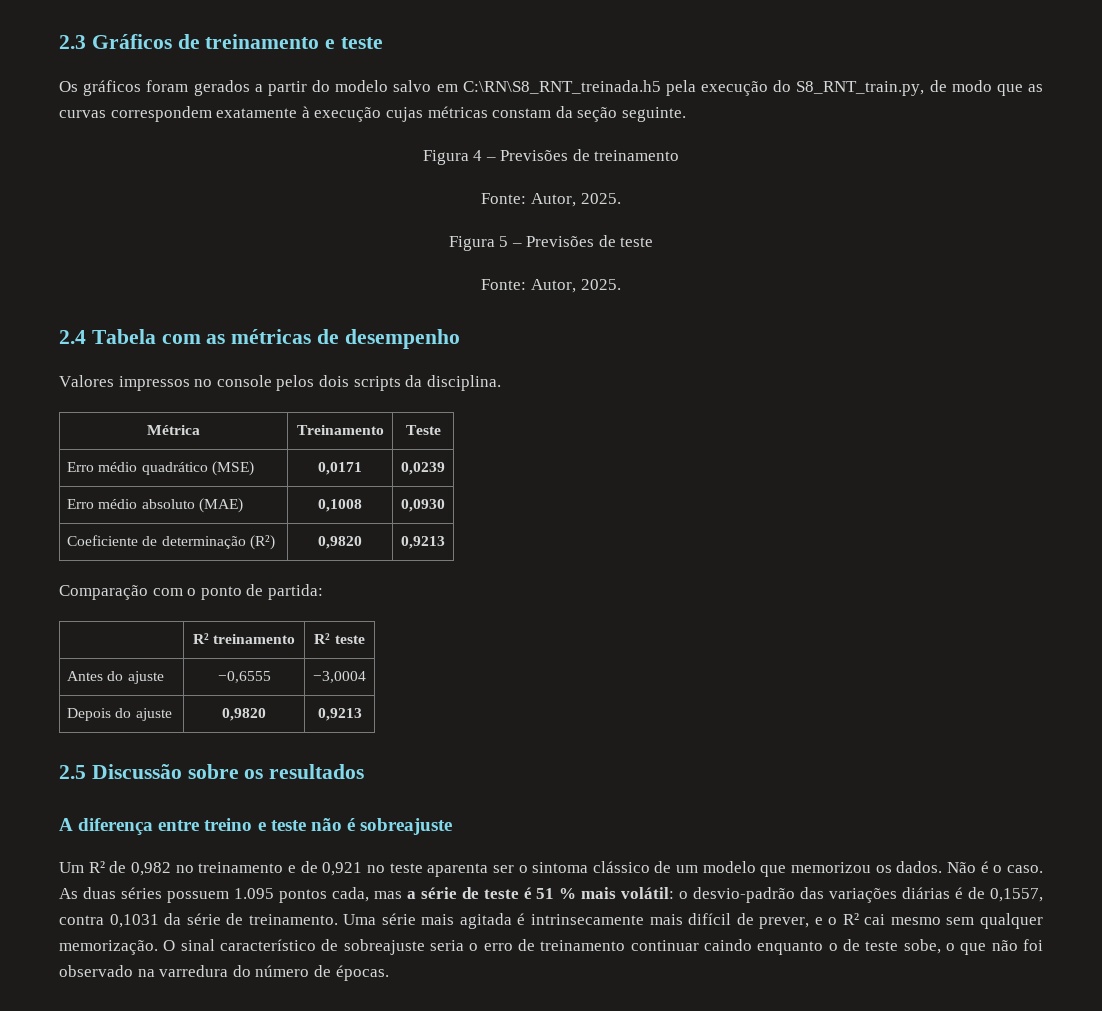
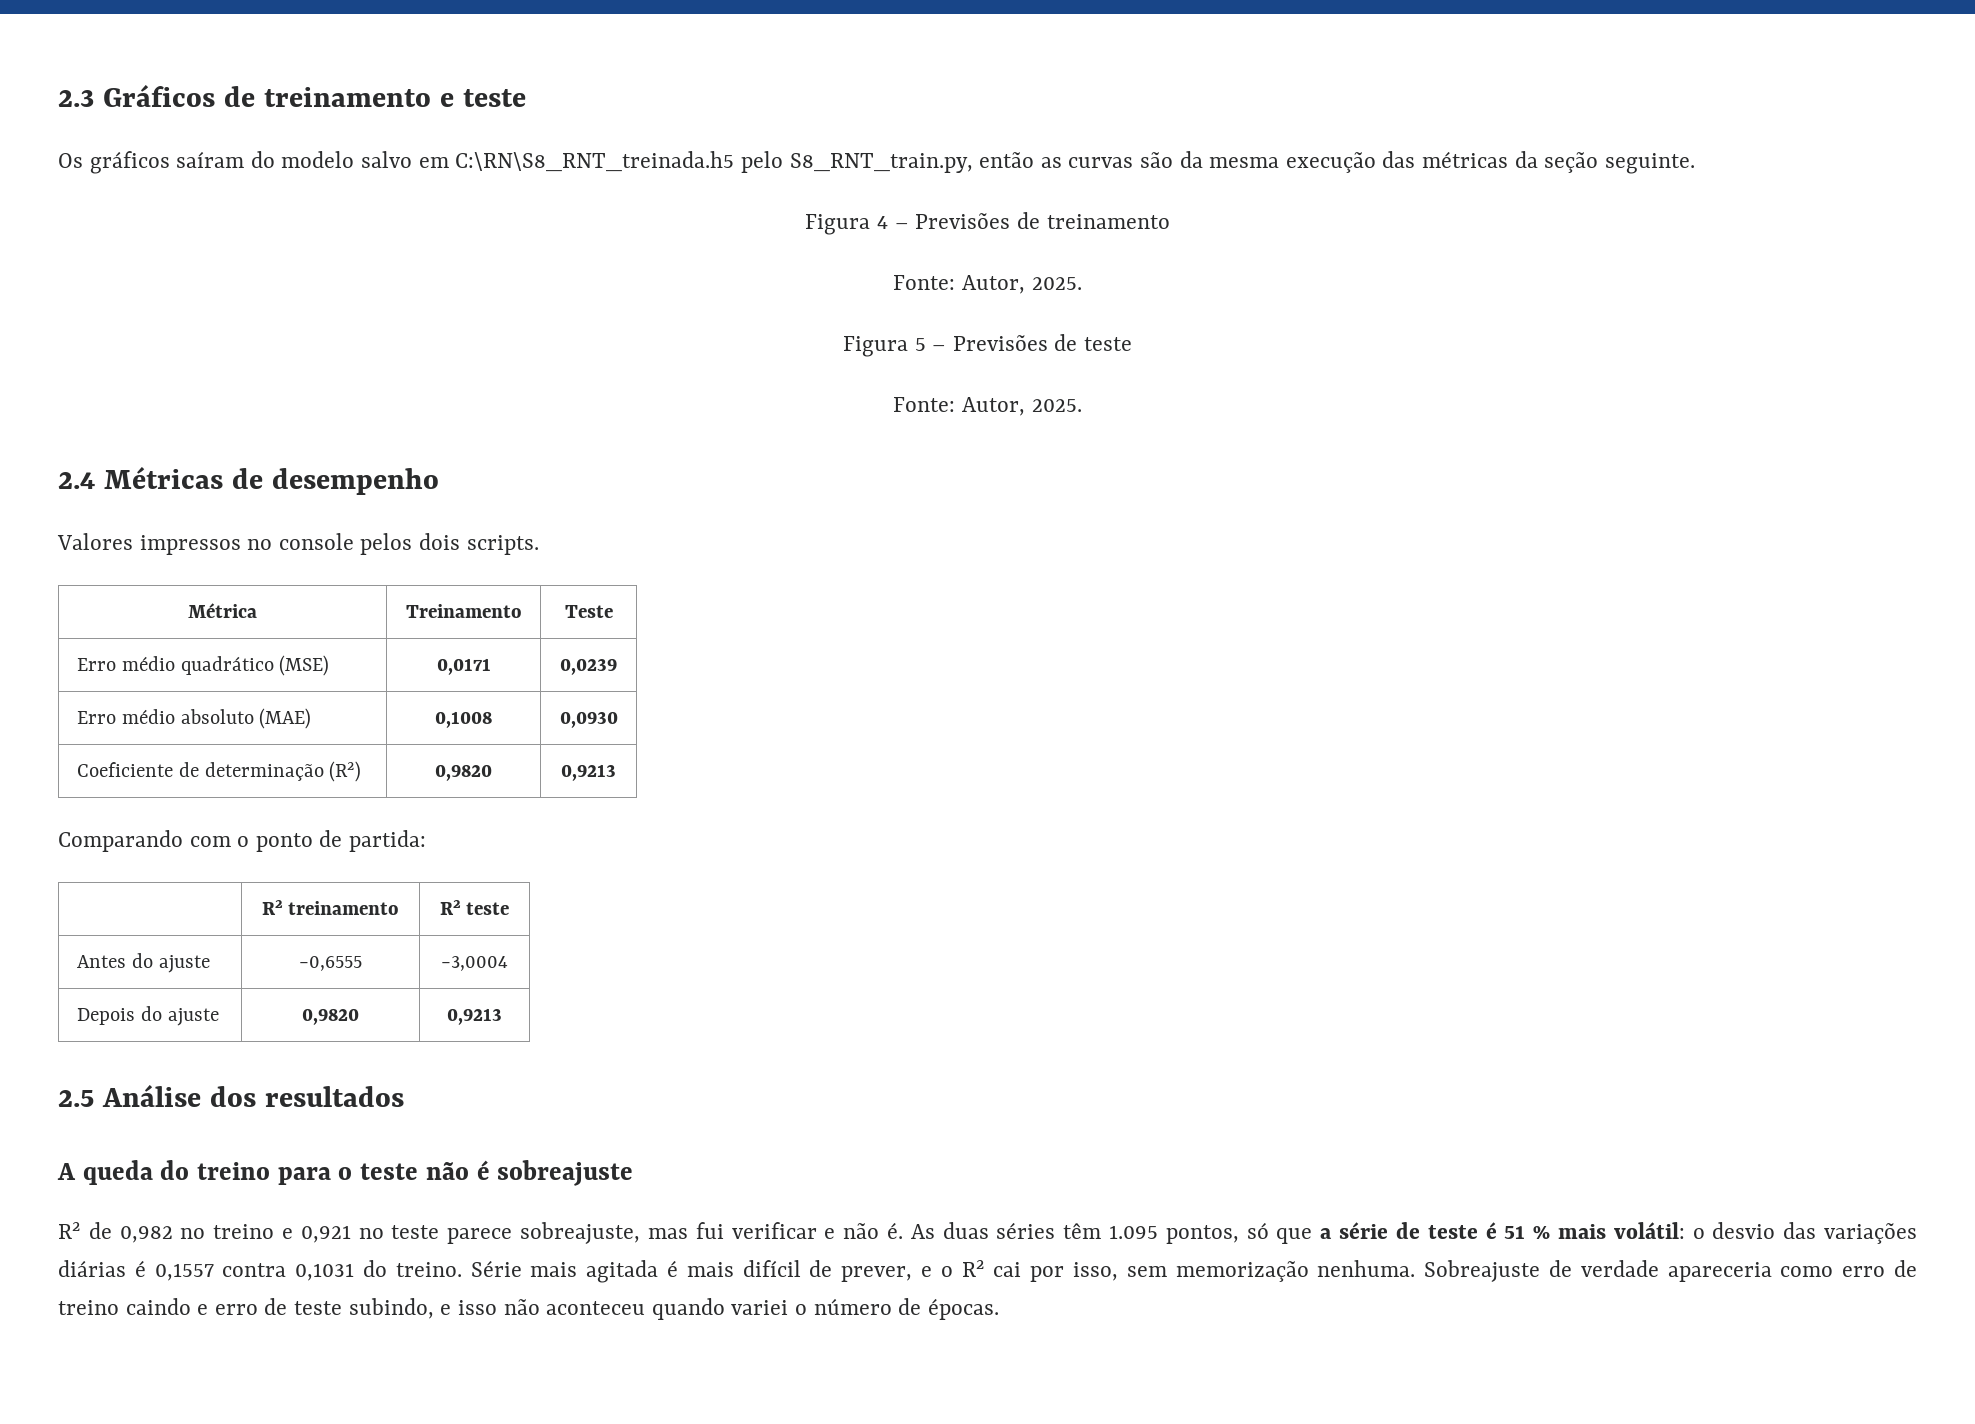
[146,80,307,96] foram gerados a partir -> [176,151,245,168] saíram
[665,80,1043,96] [59,106,552,122] pela execução do S8_RNT_train.py, de modo que as curvas correspondem exatamente à execução cujas métricas constam -> [740,151,1509,173] pelo S8_RNT_train.py, então as curvas são da mesma execução das métricas
[91,329,312,344] Tabela com as métricas -> [103,466,223,489] Métricas
[353,375,501,391] scripts da disciplina. -> [466,535,539,555] scripts.
[59,585,148,600] Comparação -> [58,830,183,852] Comparando
[91,764,264,779] Discussão sobre os -> [101,1084,256,1107] Análise dos
[78,818,266,835] diferença entre treino e -> [82,1160,353,1185] queda do treino para o
[59,862,84,873] Um -> (634, 1173) none
[198,861,1044,877] [59,887,402,903] treinamento e de 0,921 no teste aparenta ser o sintoma clássico de um modelo que memorizou os dados. Não é o caso. As duas séries possuem 1.095 pontos cada, mas -> [213,1222,1313,1244] treino e 0,921 no teste parece sobreajuste, mas fui verificar e não é. As duas séries têm 1.095 pontos, só que
[693,887,796,903] desvio-padrão -> [1712,1222,1776,1239] desvio
[968,887,1044,902] [59,913,416,928] de 0,1557, contra 0,1031 da série de treinamento. Uma série -> [154,1260,522,1281] 0,1557 contra 0,1031 do treino. Série
[531,914,644,925] intrinsecamente -> (678, 1268) none
[890,913,1043,929] [59,939,1044,955] [59,965,251,977] mesmo sem qualquer memorização. O sinal característico de sobreajuste seria o erro de treinamento continuar caindo enquanto o de teste sobe, o que não foi observado na varredura do -> [1030,1260,1917,1282] [58,1298,807,1320] por isso, sem memorização nenhuma. Sobreajuste de verdade apareceria como erro de treino caindo e erro de teste subindo, e isso não aconteceu quando variei o

